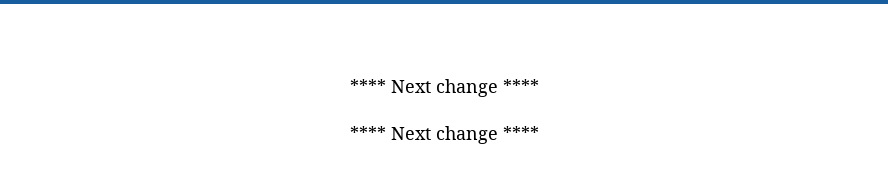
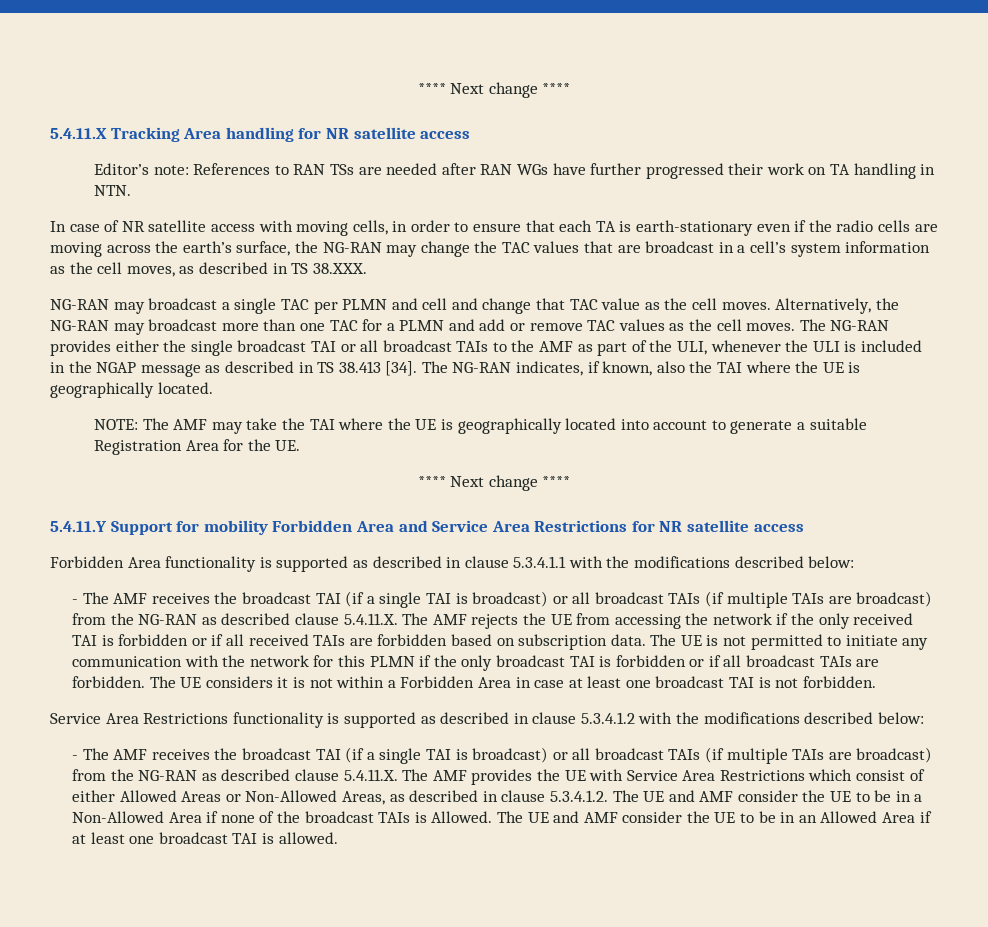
[349,79,539,97] [349,126,539,144] **** Next change **** // **** Next change **** -> [417,82,571,98] [50,127,471,142] [94,163,936,179] [94,185,132,196] [50,220,938,236] [50,241,931,257] [50,262,367,277] [50,298,899,314] [50,319,890,335] [50,340,922,356] [50,361,861,377] [50,382,213,398] [94,418,867,434] [94,439,301,455] [417,475,571,491] [50,520,804,535] [50,556,855,572] [72,591,933,608] [72,613,914,629] [72,634,929,650] [72,655,880,671] [72,676,876,688] [50,712,924,728] [72,747,933,764] [72,769,925,785] [72,790,923,805] [72,811,932,823] [72,832,338,844] **** Next change **** // 5.4.11.X Tracking Area handling for NR satellite access // Editor’s note: References to RAN TSs are needed after RAN WGs have further progressed their work on TA handling in NTN. // In case of NR satellite access with moving cells, in order to ensure that each TA is earth-stationary even if the radio cells are moving across the earth’s surface, the NG-RAN may change the TAC values that are broadcast in a cell’s system information as the cell moves, as described in TS 38.XXX. // NG-RAN may broadcast a single TAC per PLMN and cell and change that TAC value as the cell moves. Alternatively, the NG-RAN may broadcast more than one TAC for a PLMN and add or remove TAC values as the cell moves. The NG-RAN provides either the single broadcast TAI or all broadcast TAIs to the AMF as part of the ULI, whenever the ULI is included in the NGAP message as described in TS 38.413 [34]. The NG-RAN indicates, if known, also the TAI where the UE is geographically located. // NOTE: The AMF may take the TAI where the UE is geographically located into account to generate a suitable Registration Area for the UE. // **** Next change **** // 5.4.11.Y Support for mobility Forbidden Area and Service Area Restrictions for NR satellite access // Forbidden Area functionality is supported as described in clause 5.3.4.1.1 with the modifications described below: // - The AMF receives the broadcast TAI (if a single TAI is broadcast) or all broadcast TAIs (if multiple TAIs are broadcast) from the NG-RAN as described clause 5.4.11.X. The AMF rejects the UE from accessing the network if the only received TAI is forbidden or if all received TAIs are forbidden based on subscription data. The UE is not permitted to initiate any communication with the network for this PLMN if the only broadcast TAI is forbidden or if all broadcast TAIs are forbidden. The UE considers it is not within a Forbidden Area in case at least one broadcast TAI is not forbidden. // Service Area Restrictions functionality is supported as described in clause 5.3.4.1.2 with the modifications described below: // - The AMF receives the broadcast TAI (if a single TAI is broadcast) or all broadcast TAIs (if multiple TAIs are broadcast) from the NG-RAN as described clause 5.4.11.X. The AMF provides the UE with Service Area Restrictions which consist of either Allowed Areas or Non-Allowed Areas, as described in clause 5.3.4.1.2. The UE and AMF consider the UE to be in a Non-Allowed Area if none of the broadcast TAIs is Allowed. The UE and AMF consider the UE to be in an Allowed Area if at least one broadcast TAI is allowed.

